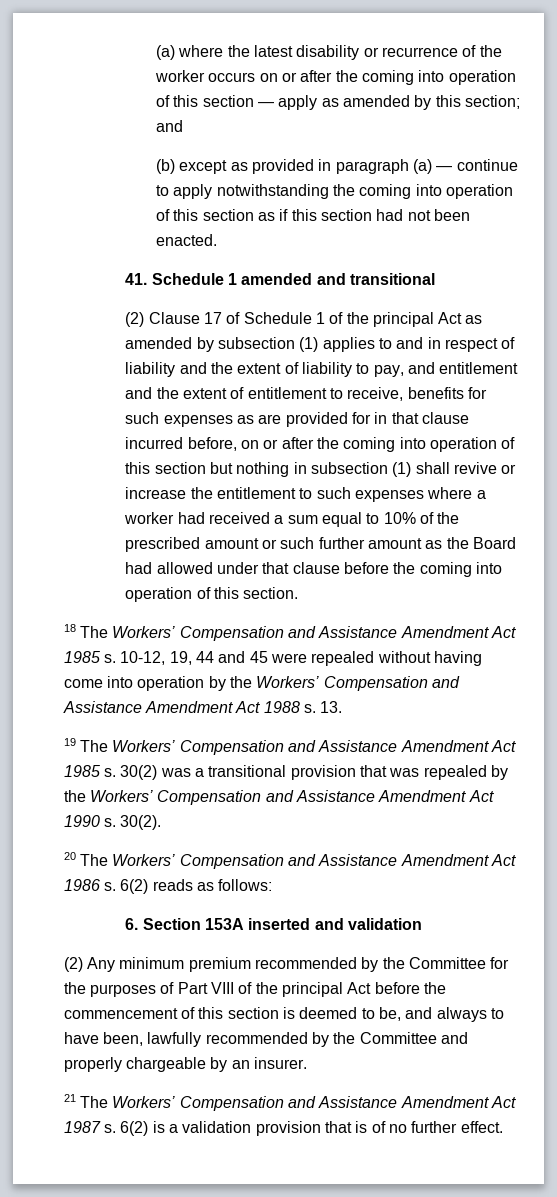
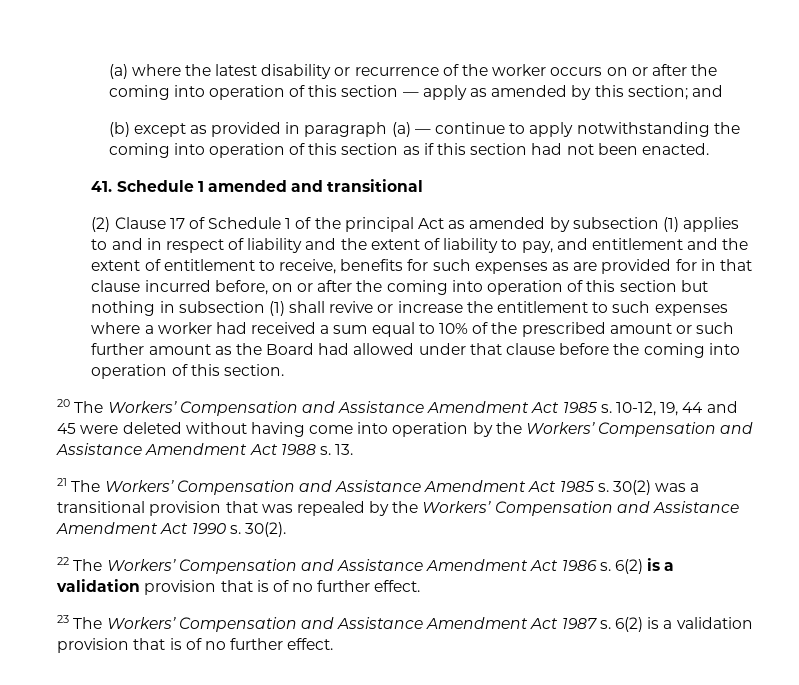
[63,624,76,632] 18 -> [57,399,71,407] 20
[311,651,375,666] repealed -> [122,422,182,434] deleted
[63,738,76,746] 19 -> [57,478,68,486] 21
[63,852,76,860] 20 -> [57,557,70,565] 22
[152,879,273,891] [125,918,422,930] [63,957,510,972] [63,982,446,997] [63,1007,504,1022] [63,1032,468,1047] [63,1057,308,1072] [63,1094,76,1102] reads as follows: // 6. Section 153A inserted and validation // (2) Any minimum premium recommended by the Committee for the purposes of Part VIII of the principal Act before the commencement of this section is deemed to be, and always to have been, lawfully recommended by the Committee and properly chargeable by an insurer. // 21 -> [647,558,675,571] [56,579,421,595] [57,615,70,623] is a validation provision that is of no further effect. // 23

